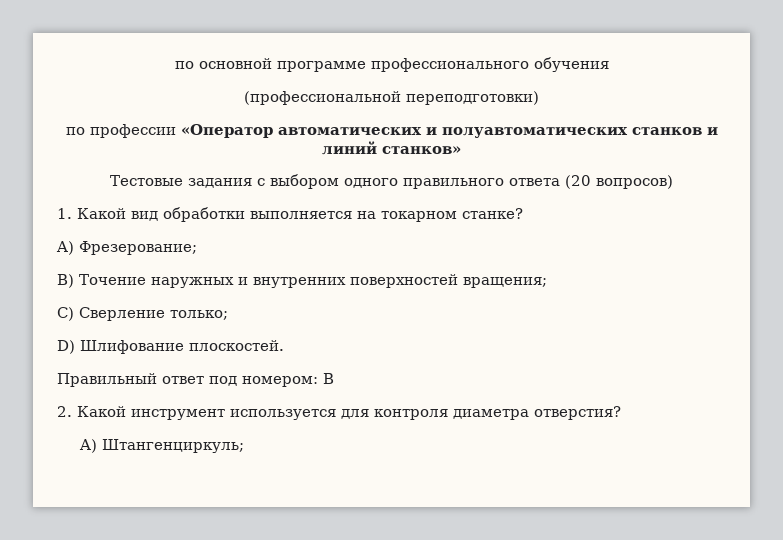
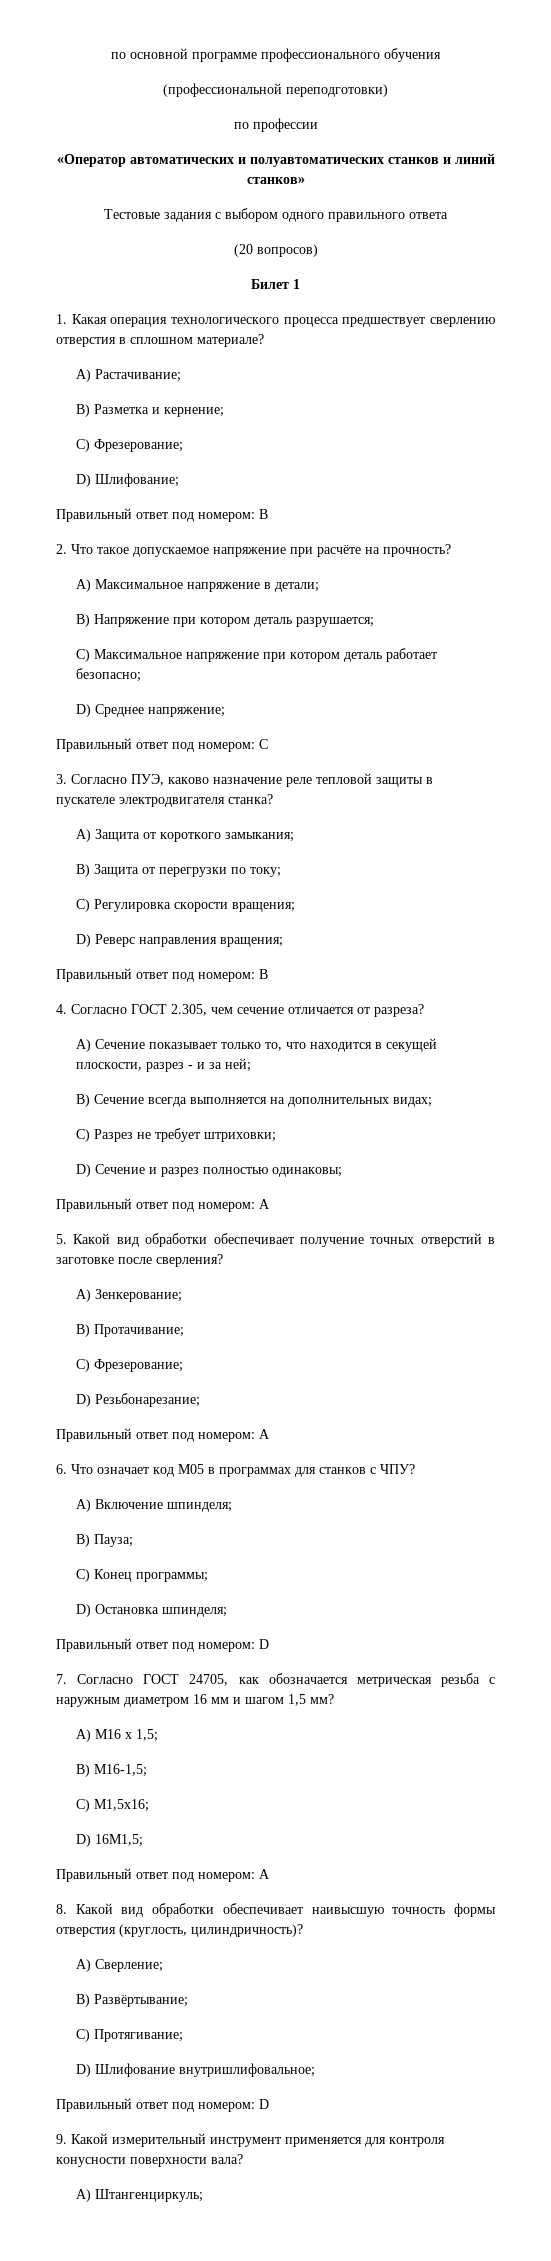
(176, 131) none -> (318, 125) //
(560, 182) none -> (448, 215) //
(673, 182) none -> [251,279,300,289] // Билет 1
[77,207,523,222] [56,241,197,255] [57,274,547,288] [57,307,228,321] [57,340,284,354] Какой вид обработки выполняется на токарном станке? // A) Фрезерование; // B) Точение наружных и внутренних поверхностей вращения; // C) Сверление только; // D) Шлифование плоскостей. -> [71,314,495,327] [56,334,264,347] [75,369,181,382] [75,404,224,417] [75,439,183,452] [75,473,179,487] Какая операция технологического процесса предшествует сверлению отверстия в сплошном материале? // A) Растачивание; // B) Разметка и кернение; // C) Фрезерование; // D) Шлифование;
[77,406,621,420] Какой инструмент используется для контроля диаметра отверстия? -> [71,544,451,557] [75,579,319,592] [75,614,374,627] [75,648,437,662] [75,668,141,682] [75,704,225,717] [56,738,268,752] [56,773,433,787] [56,794,273,807] [75,829,294,842] [75,864,281,877] [75,899,295,912] [75,934,283,947] [56,968,268,982] [56,1004,424,1017] [75,1038,437,1052] [75,1058,251,1072] [75,1094,432,1107] [75,1128,276,1142] [75,1164,342,1177] [56,1198,270,1212] [56,1233,495,1247] [56,1254,223,1267] [75,1289,182,1302] [75,1324,184,1337] [75,1359,183,1372] [75,1393,200,1407] [56,1428,270,1442] [56,1464,415,1477] [75,1499,232,1512] [75,1534,133,1547] [75,1569,208,1582] [75,1604,227,1617] [56,1638,269,1652] [56,1673,495,1687] [56,1694,334,1707] [75,1729,158,1742] [75,1764,147,1777] [75,1799,149,1812] [75,1834,143,1847] [56,1868,270,1882] [56,1903,496,1917] [56,1924,303,1937] [75,1959,163,1972] [75,1994,188,2007] [75,2029,183,2042] [75,2063,315,2077] [56,2098,269,2112] [56,2133,445,2147] [56,2154,243,2167] Что такое допускаемое напряжение при расчёте на прочность? // A) Максимальное напряжение в детали; // B) Напряжение при котором деталь разрушается; // C) Максимальное напряжение при котором деталь работает безопасно; // D) Среднее напряжение; // Правильный ответ под номером: C // 3. Согласно ПУЭ, каково назначение реле тепловой защиты в пускателе электродвигателя станка? // A) Защита от короткого замыкания; // B) Защита от перегрузки по току; // C) Регулировка скорости вращения; // D) Реверс направления вращения; // Правильный ответ под номером: B // 4. Согласно ГОСТ 2.305, чем сечение отличается от разреза? // A) Сечение показывает только то, что находится в секущей плоскости, разрез - и за ней; // B) Сечение всегда выполняется на дополнительных видах; // C) Разрез не требует штриховки; // D) Сечение и разрез полностью одинаковы; // Правильный ответ под номером: A // 5. Какой вид обработки обеспечивает получение точных отверстий в заготовке после сверления? // A) Зенкерование; // B) Протачивание; // C) Фрезерование; // D) Резьбонарезание; // Правильный ответ под номером: A // 6. Что означает код M05 в программах для станков с ЧПУ? // A) Включение шпинделя; // B) Пауза; // C) Конец программы; // D) Остановка шпинделя; // Правильный ответ под номером: D // 7. Согласно ГОСТ 24705, как обозначается метрическая резьба с наружным диаметром 16 мм и шагом 1,5 мм? // A) M16 x 1,5; // B) M16-1,5; // C) M1,5x16; // D) 16M1,5; // Правильный ответ под номером: A // 8. Какой вид обработки обеспечивает наивысшую точность формы отверстия (круглость, цилиндричность)? // A) Сверление; // B) Развёртывание; // C) Протягивание; // D) Шлифование внутришлифовальное; // Правильный ответ под номером: D // 9. Какой измерительный инструмент применяется для контроля конусности поверхности вала?

